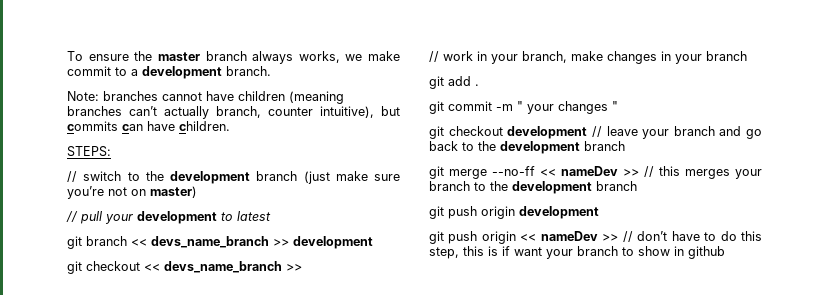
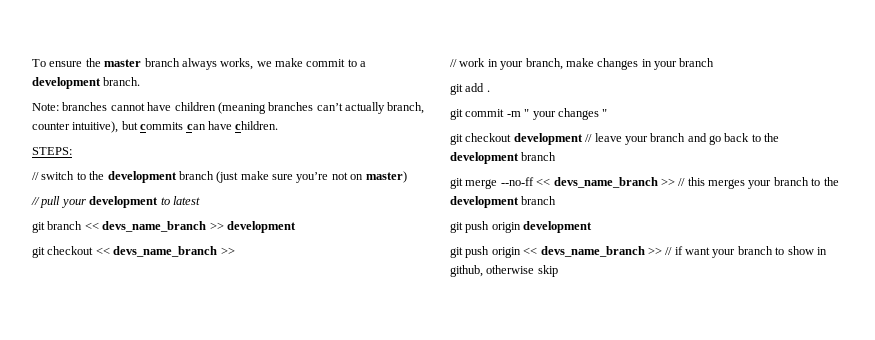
[561,166,618,176] nameDev -> [553,177,658,188] devs_name_branch
[540,231,762,242] [429,246,498,259] nameDev >> // don’t have to do this step, this is -> [540,246,673,257] devs_name_branch >> //
[688,246,725,259] github -> [450,265,558,277] github, otherwise skip

